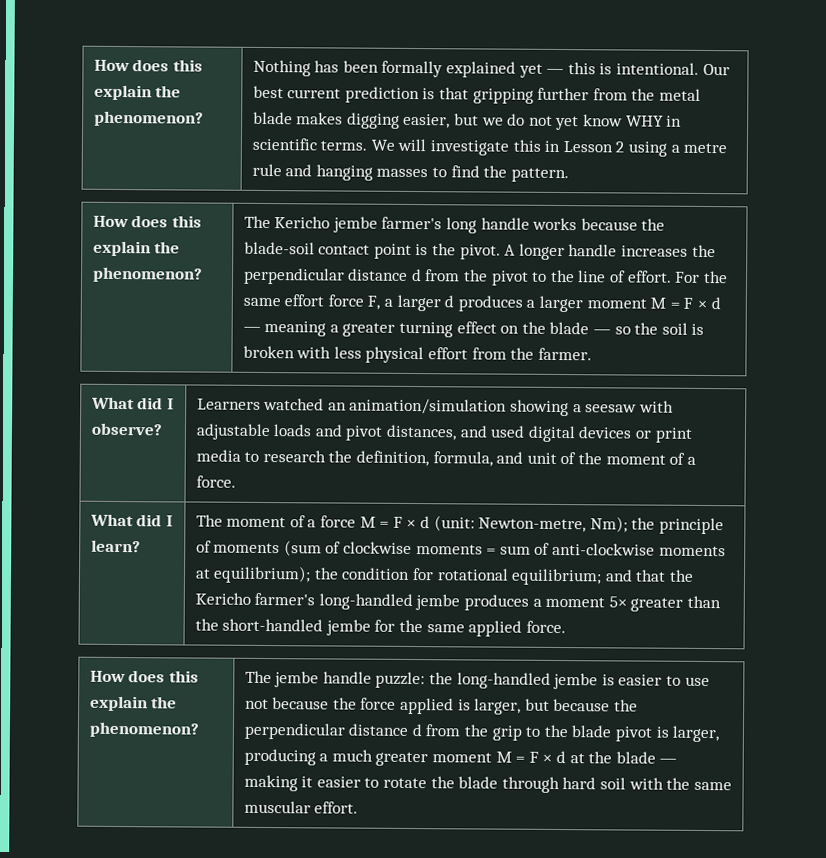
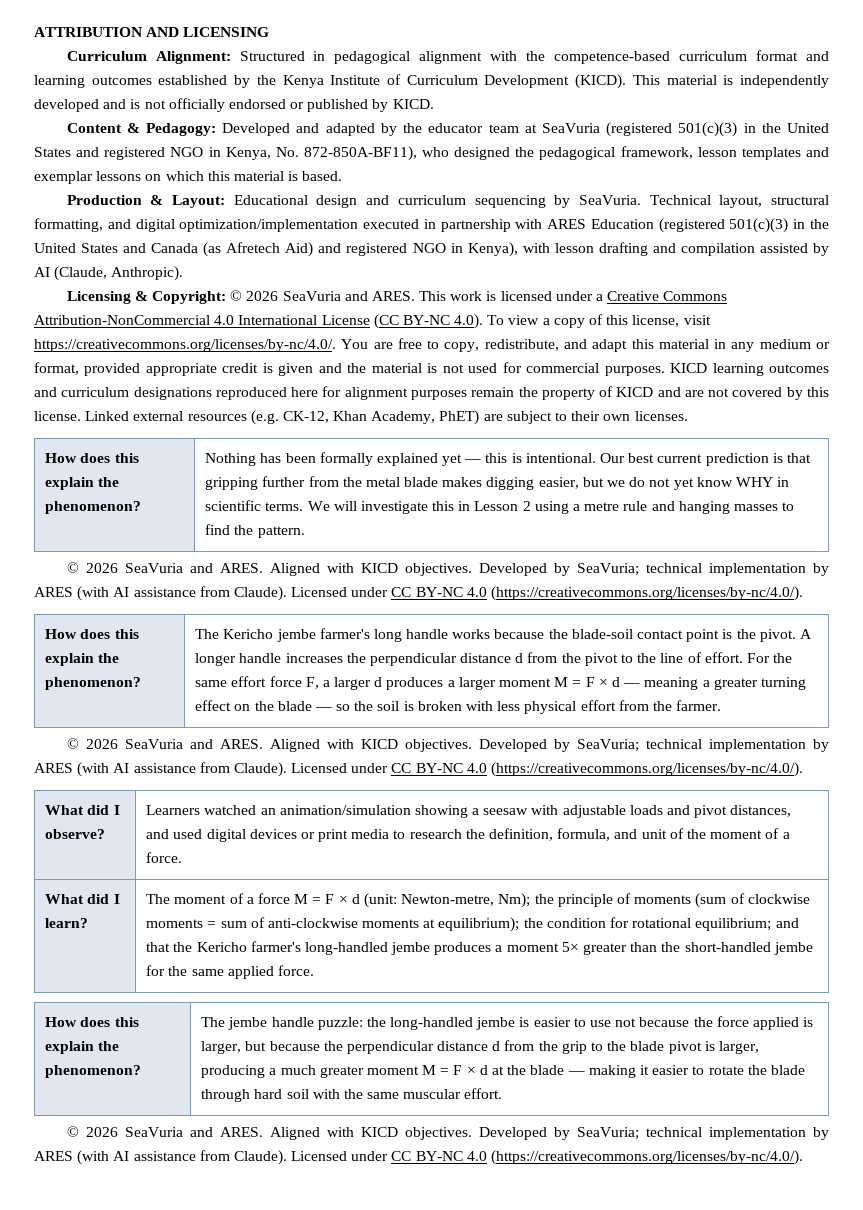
(93, 65) none -> [34,27,270,37] [66,50,830,64] [34,74,829,89] [34,98,434,112] [66,122,829,137] [34,146,829,161] [34,171,343,184] [66,195,829,208] [34,218,829,233] [34,242,829,257] [34,266,184,281] [66,290,728,304] [34,314,711,329] [34,338,831,352] [34,362,830,376] [34,386,830,400] [34,410,688,425] ATTRIBUTION AND LICENSING // Curriculum Alignment: Structured in pedagogical alignment with the competence-based curriculum format and learning outcomes established by the Kenya Institute of Curriculum Development (KICD). This material is independently developed and is not officially endorsed or published by KICD. // Content & Pedagogy: Developed and adapted by the educator team at SeaVuria (registered 501(c)(3) in the United States and registered NGO in Kenya, No. 872-850A-BF11), who designed the pedagogical framework, lesson templates and exemplar lessons on which this material is based. // Production & Layout: Educational design and curriculum sequencing by SeaVuria. Technical layout, structural formatting, and digital optimization/implementation executed in partnership with ARES Education (registered 501(c)(3) in the United States and Canada (as Afretech Aid) and registered NGO in Kenya), with lesson drafting and compilation assisted by AI (Claude, Anthropic). // Licensing & Copyright: © 2026 SeaVuria and ARES. This work is licensed under a Creative Commons Attribution-NonCommercial 4.0 International License (CC BY-NC 4.0). To view a copy of this license, visit https://creativecommons.org/licenses/by-nc/4.0/. You are free to copy, redistribute, and adapt this material in any medium or format, provided appropriate credit is given and the material is not used for commercial purposes. KICD learning outcomes and curriculum designations reproduced here for alignment purposes remain the property of KICD and are not covered by this license. Linked external resources (e.g. CK-12, Khan Academy, PhET) are subject to their own licenses. //
(569, 175) none -> [66,562,829,576] [34,586,804,601] // © 2026 SeaVuria and ARES. Aligned with KICD objectives. Developed by SeaVuria; technical implementation by ARES (with AI assistance from Claude). Licensed under CC BY-NC 4.0 (https://creativecommons.org/licenses/by-nc/4.0/).
(592, 354) none -> [66,738,829,752] [34,762,804,777] // © 2026 SeaVuria and ARES. Aligned with KICD objectives. Developed by SeaVuria; technical implementation by ARES (with AI assistance from Claude). Licensed under CC BY-NC 4.0 (https://creativecommons.org/licenses/by-nc/4.0/).
(359, 807) none -> [66,1126,829,1140] [34,1150,804,1165] // © 2026 SeaVuria and ARES. Aligned with KICD objectives. Developed by SeaVuria; technical implementation by ARES (with AI assistance from Claude). Licensed under CC BY-NC 4.0 (https://creativecommons.org/licenses/by-nc/4.0/).

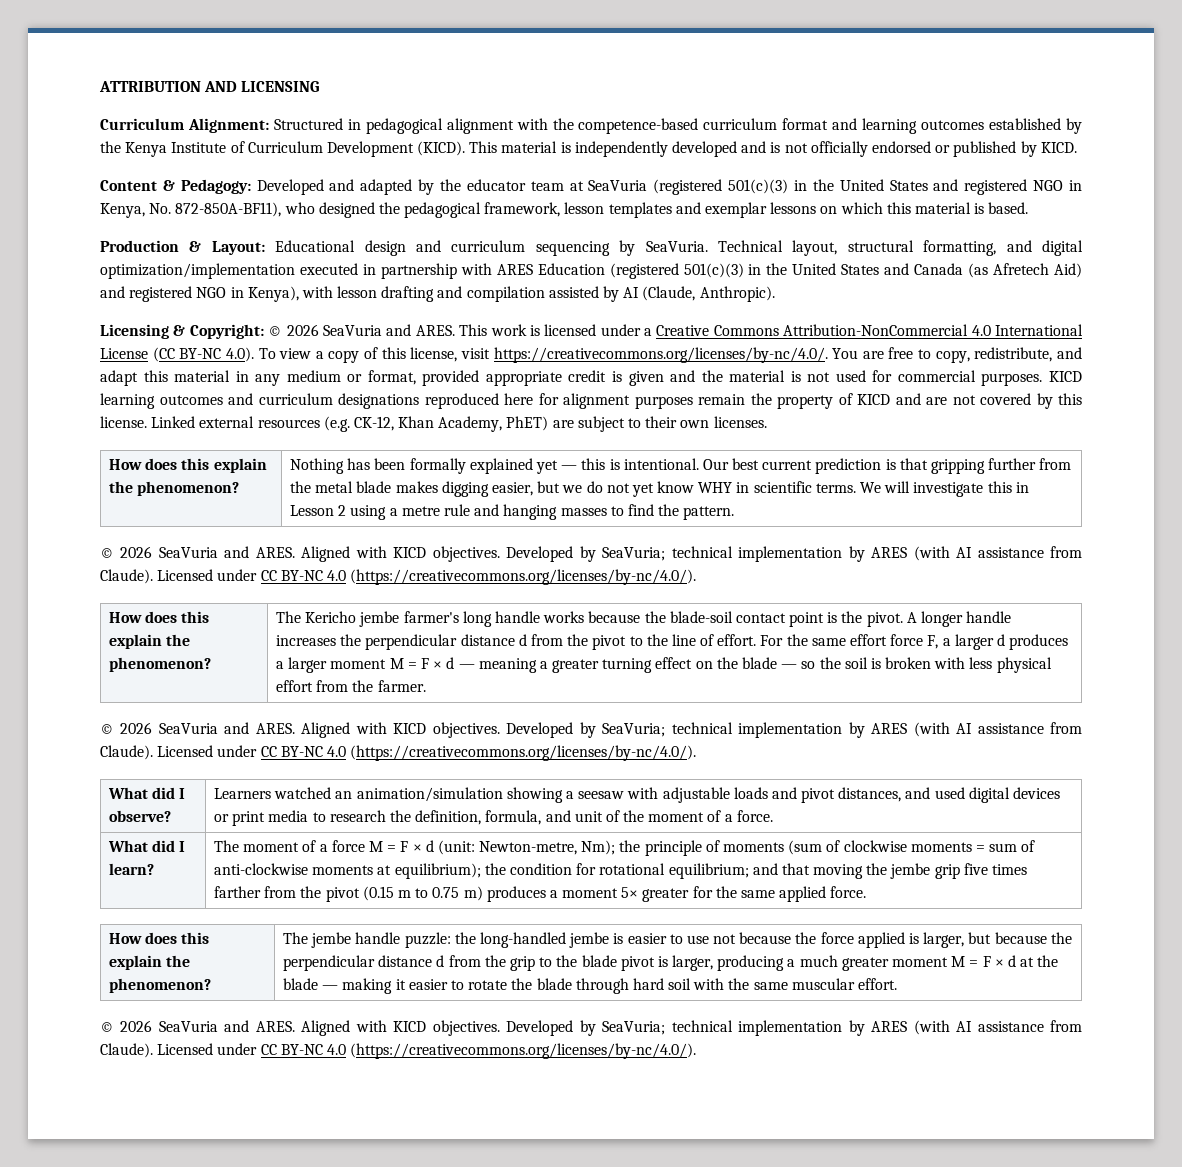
[173,941,431,955] the Kericho farmer's long-handled jembe -> [813,863,1027,879] [214,886,483,902] moving the jembe grip five times farther from the pivot (0.15 m to 0.75 m)
[630,942,813,955] than the short-handled jembe -> (690, 895) none

